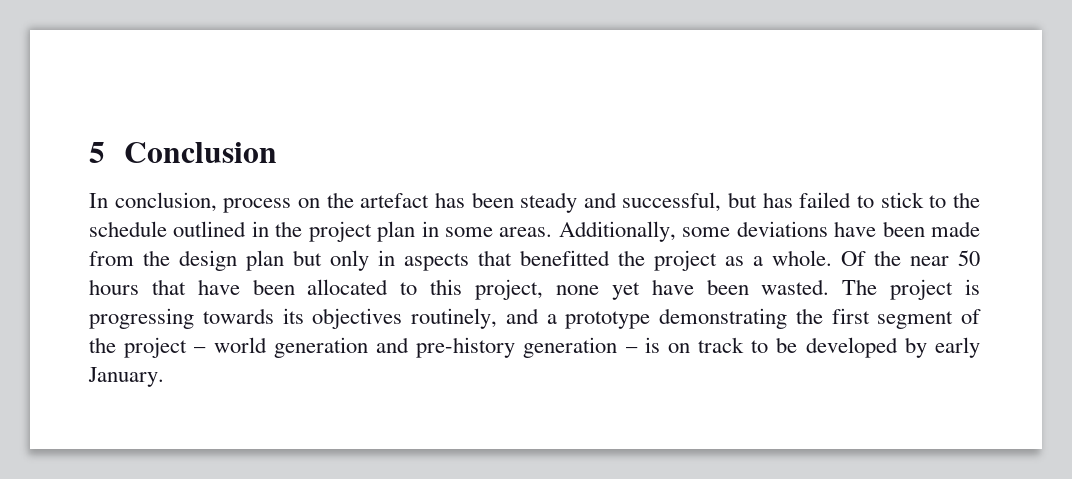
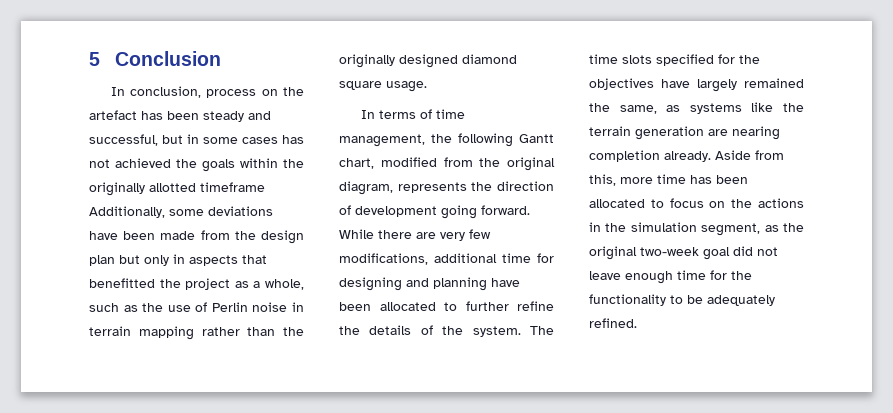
[762,192,980,208] [89,221,553,242] has failed to stick to the schedule outlined in the project plan in some areas. -> [187,134,304,144] [89,158,304,172] [89,182,265,196] in some cases has not achieved the goals within the originally allotted timeframe
[772,250,980,266] [89,279,981,300] [89,308,981,329] [89,337,980,358] [88,367,164,387] whole. Of the near 50 hours that have been allocated to this project, none yet have been wasted. The project is progressing towards its objectives routinely, and a prototype demonstrating the first segment of the project – world generation and pre-history generation – is on track to be developed by early January. -> [265,279,304,290] [89,302,304,312] [89,326,304,340] [339,54,517,68] [339,81,427,92] [360,109,465,119] [339,133,554,147] [339,157,555,171] [339,181,554,195] [339,205,530,219] [339,229,491,241] [339,253,554,265] [339,277,520,291] [339,301,554,311] [339,325,554,337] [589,54,760,66] [589,78,804,92] [589,102,804,114] [589,126,780,140] [589,150,784,162] [589,174,748,186] [589,198,804,208] [589,222,804,236] [589,246,778,260] [589,270,752,284] [589,294,775,306] [589,318,637,328] whole, such as the use of Perlin noise in terrain mapping rather than the originally designed diamond square usage. // In terms of time management, the following Gantt chart, modified from the original diagram, represents the direction of development going forward. While there are very few modifications, additional time for designing and planning have been allocated to further refine the details of the system. The time slots specified for the objectives have largely remained the same, as systems like the terrain generation are nearing completion already. Aside from this, more time has been allocated to focus on the actions in the simulation segment, as the original two-week goal did not leave enough time for the functionality to be adequately refined.

